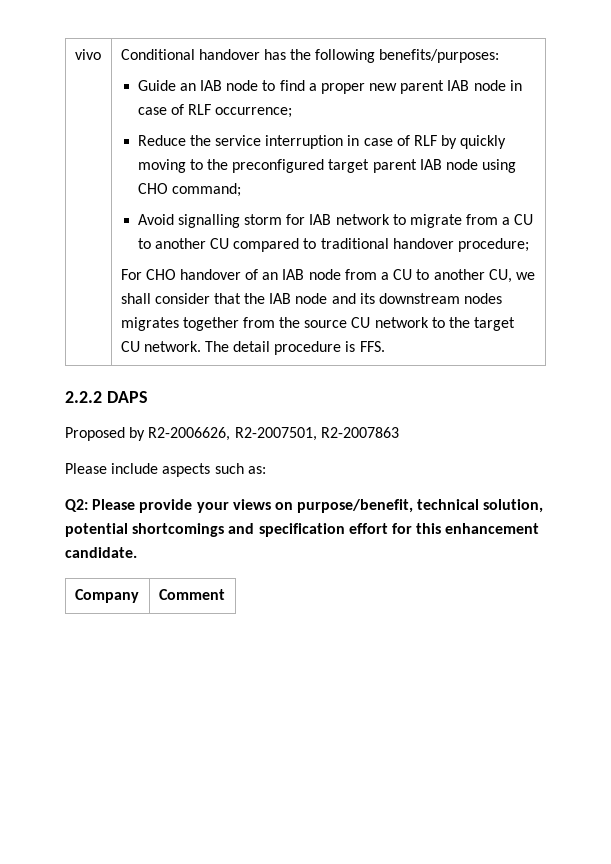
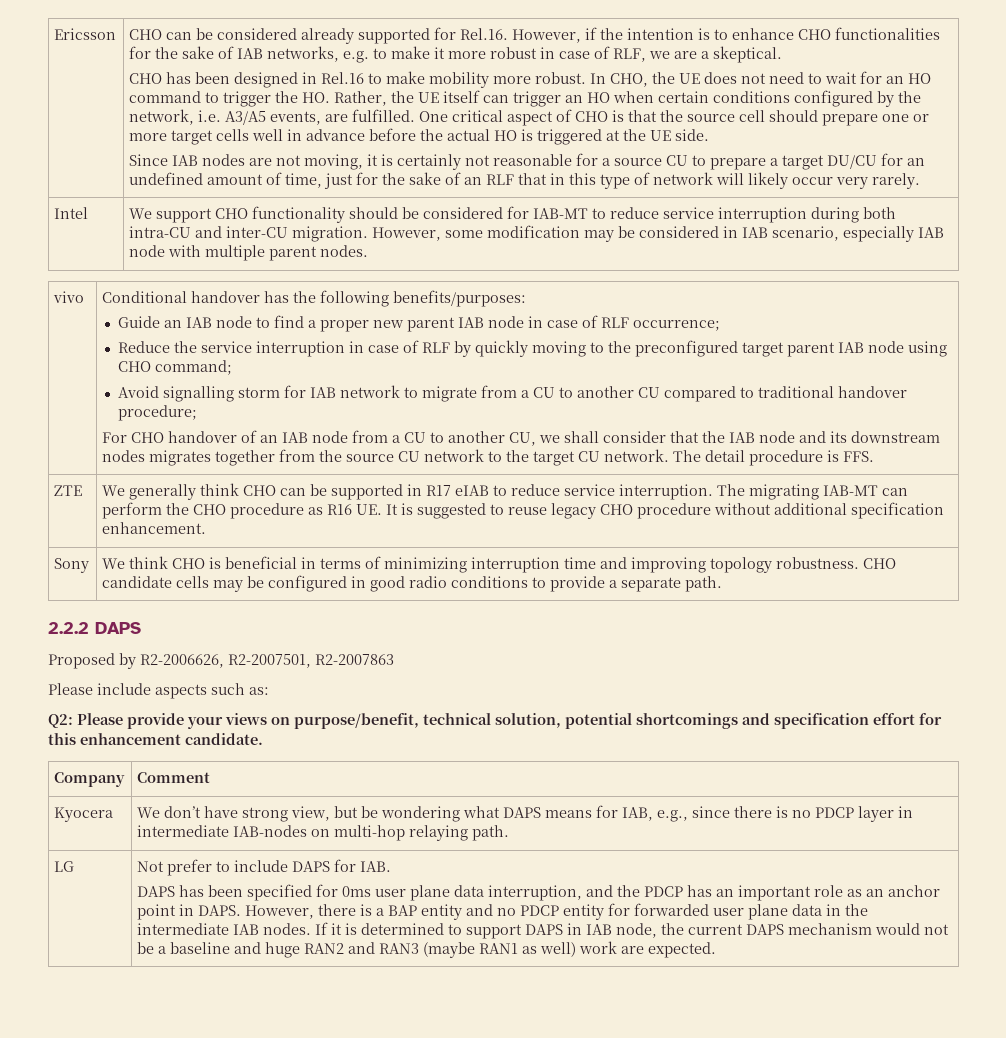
(74, 54) none -> [54,28,117,40] [129,27,941,44] [129,46,783,63] [129,71,932,88] [129,90,922,107] [129,109,930,126] [129,128,710,145] [129,153,926,170] [129,172,921,189] [54,207,89,219] [129,206,897,223] [129,225,945,242] [129,245,369,261] Ericsson | CHO can be considered already supported for Rel.16. However, if the intention is to enhance CHO functionalities for the sake of IAB networks, e.g. to make it more robust in case of RLF, we are a skeptical. // CHO has been designed in Rel.16 to make mobility more robust. In CHO, the UE does not need to wait for an HO command to trigger the HO. Rather, the UE itself can trigger an HO when certain conditions configured by the network, i.e. A3/A5 events, are fulfilled. One critical aspect of CHO is that the source cell should prepare one or more target cells well in advance before the actual HO is triggered at the UE side. // Since IAB nodes are not moving, it is certainly not reasonable for a source CU to prepare a target DU/CU for an undefined amount of time, just for the sake of an RLF that in this type of network will likely occur very rarely. // Intel | We support CHO functionality should be considered for IAB-MT to reduce service interruption during both intra-CU and inter-CU migration. However, some modification may be considered in IAB scenario, especially IAB node with multiple parent nodes. //
(385, 346) none -> [54,485,83,496] [102,483,909,500] [102,502,945,519] [102,522,207,534] [54,558,90,573] [102,556,897,573] [102,575,723,592] // ZTE | We generally think CHO can be supported in R17 eIAB to reduce service interruption. The migrating IAB-MT can perform the CHO procedure as R16 UE. It is suggested to reuse legacy CHO procedure without additional specification enhancement. // Sony | We think CHO is beneficial in terms of minimizing interruption time and improving topology robustness. CHO candidate cells may be configured in good radio conditions to provide a separate path.
(225, 594) none -> [54,807,114,822] [137,805,914,822] [137,825,510,841] [54,861,75,872] [137,859,392,876] [137,884,941,901] [137,903,869,920] [137,922,950,939] [137,941,717,958] // Kyocera | We don’t have strong view, but be wondering what DAPS means for IAB, e.g., since there is no PDCP layer in intermediate IAB-nodes on multi-hop relaying path. // LG | Not prefer to include DAPS for IAB. // DAPS has been specified for 0ms user plane data interruption, and the PDCP has an important role as an anchor point in DAPS. However, there is a BAP entity and no PDCP entity for forwarded user plane data in the intermediate IAB nodes. If it is determined to support DAPS in IAB node, the current DAPS mechanism would not be a baseline and huge RAN2 and RAN3 (maybe RAN1 as well) work are expected.

